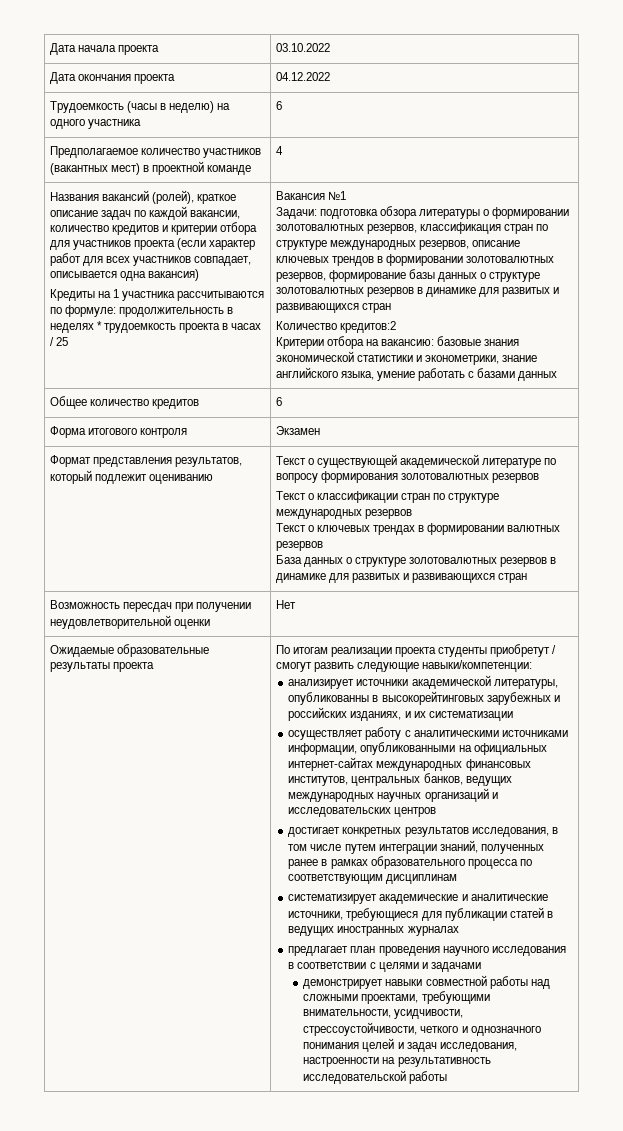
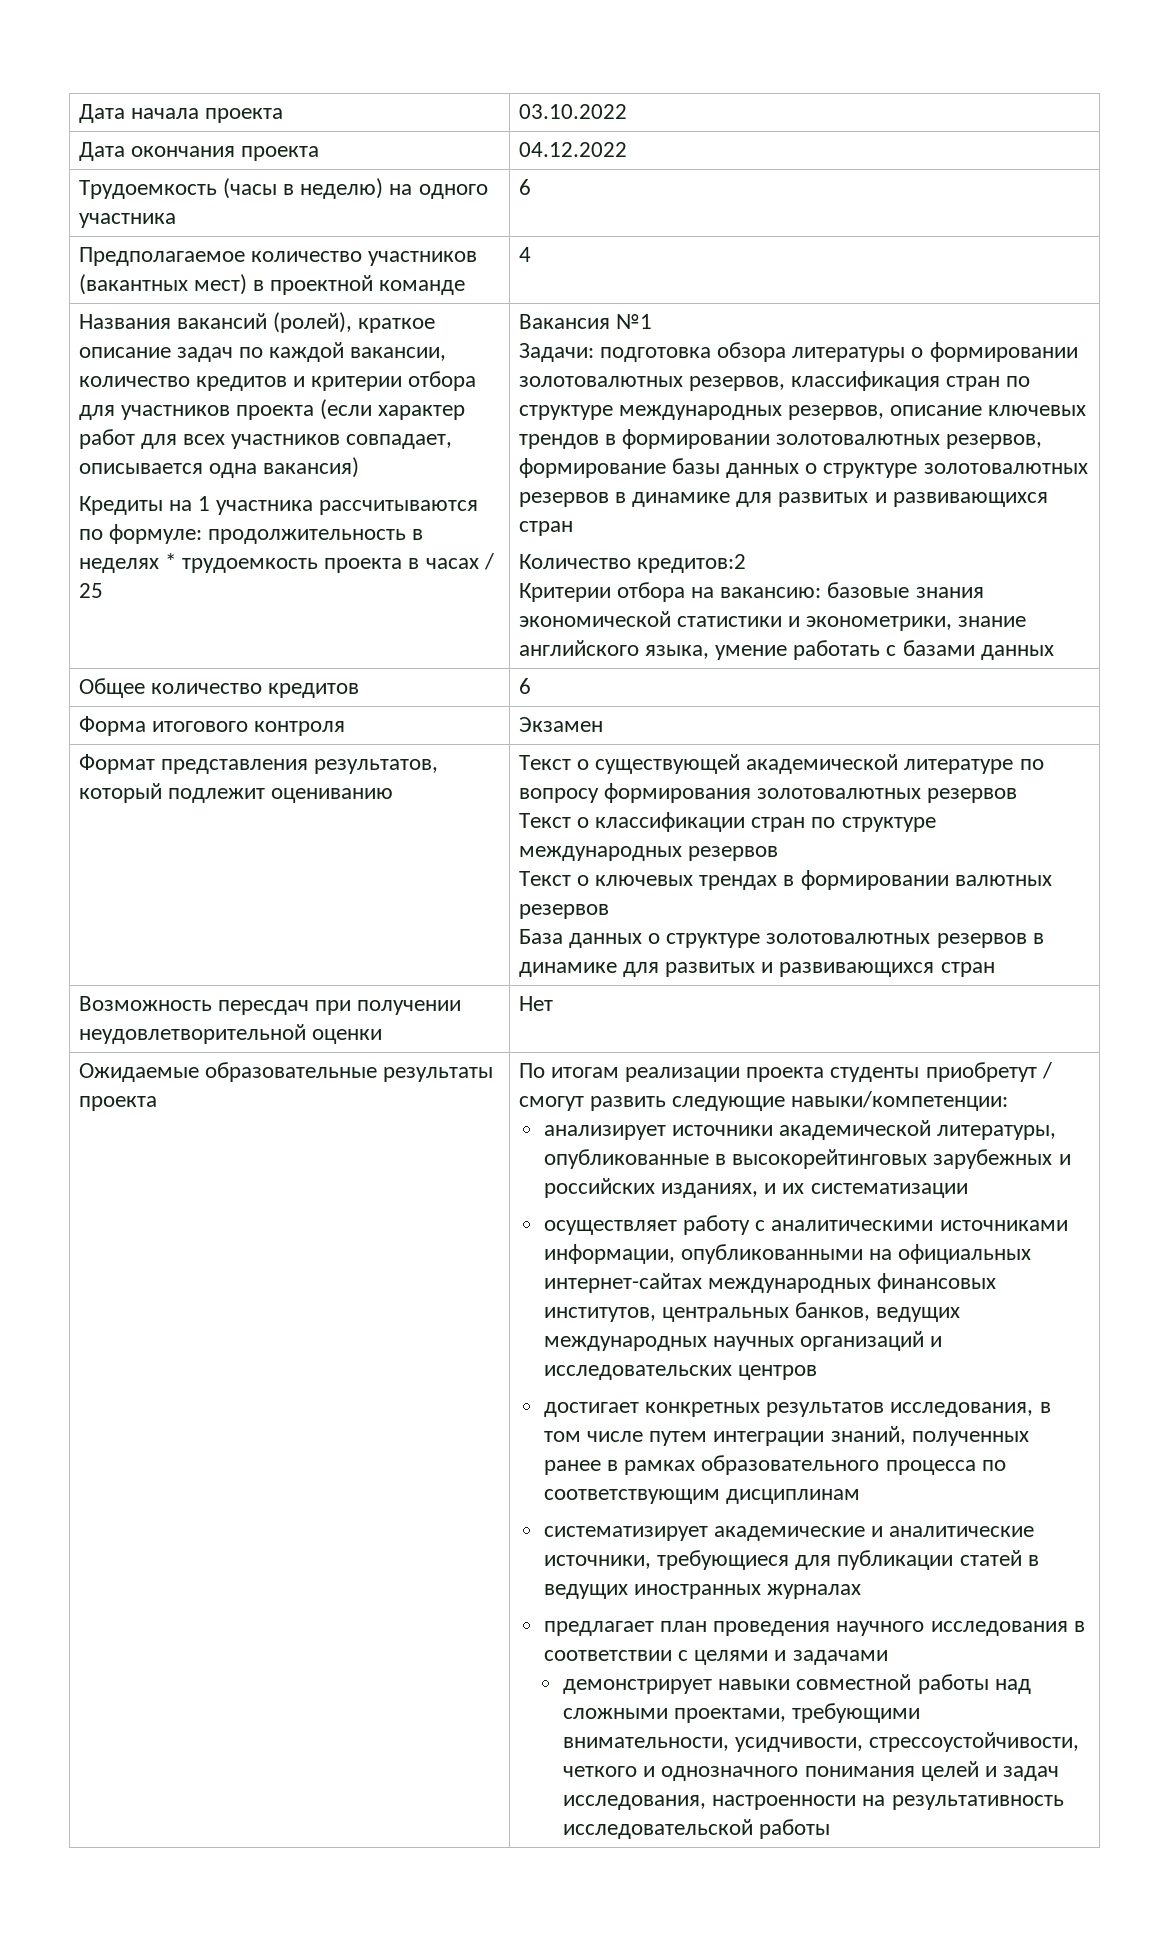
[288,692,370,705] опубликованны -> [543,1149,709,1169] опубликованные

